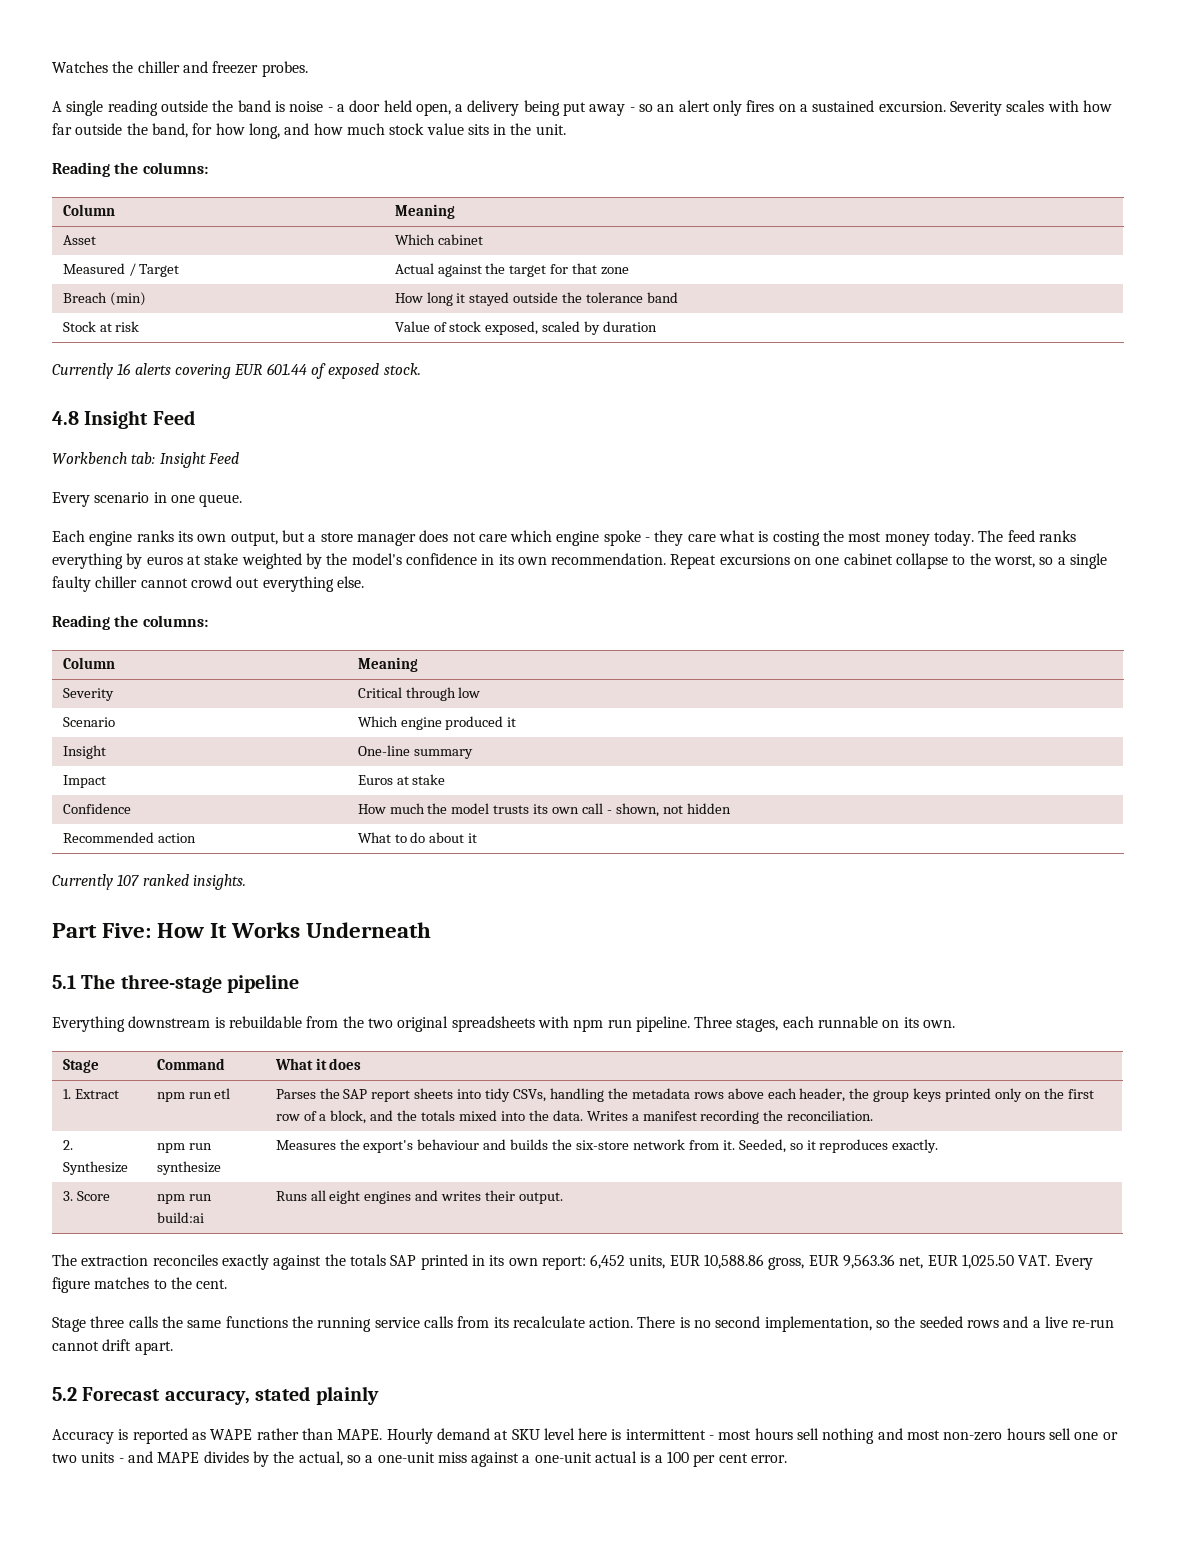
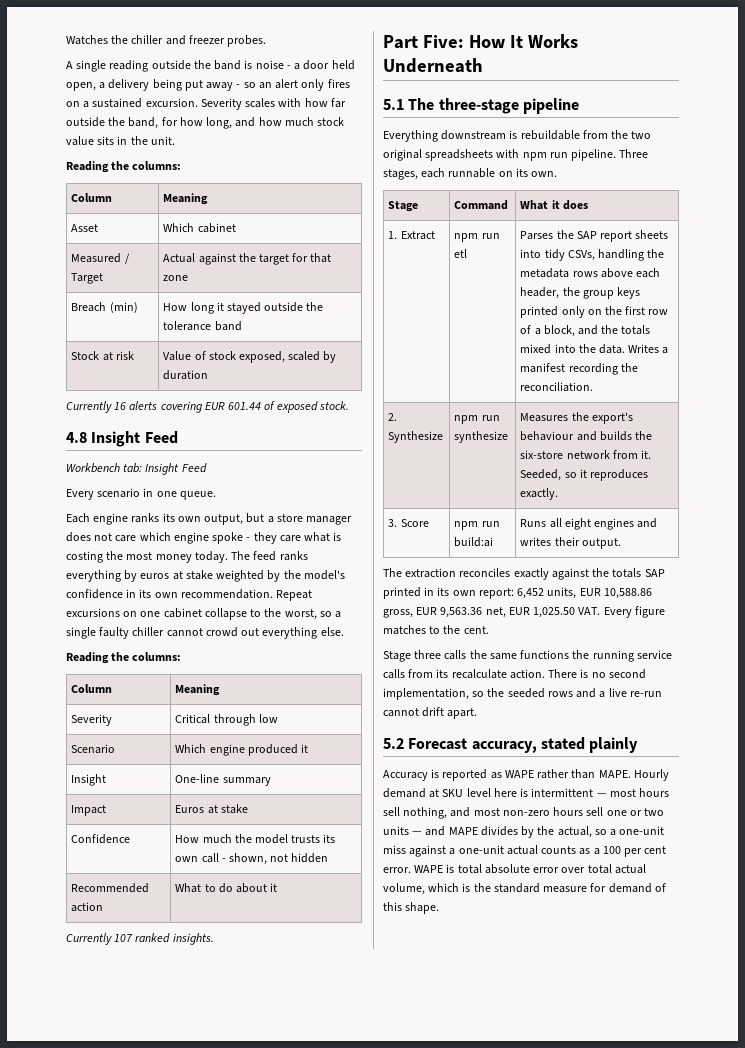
[709,1435,715,1440] - -> [596,793,607,797] —
[822,1428,875,1444] nothing -> [403,807,448,819] nothing,
[118,1458,124,1463] - -> [412,831,423,835] —
[640,1452,651,1463] is -> [541,846,591,855] counts as
(788, 1459) none -> [414,864,646,874] [383,883,666,895] [383,902,440,914] WAPE is total absolute error over total actual volume, which is the standard measure for demand of this shape.

